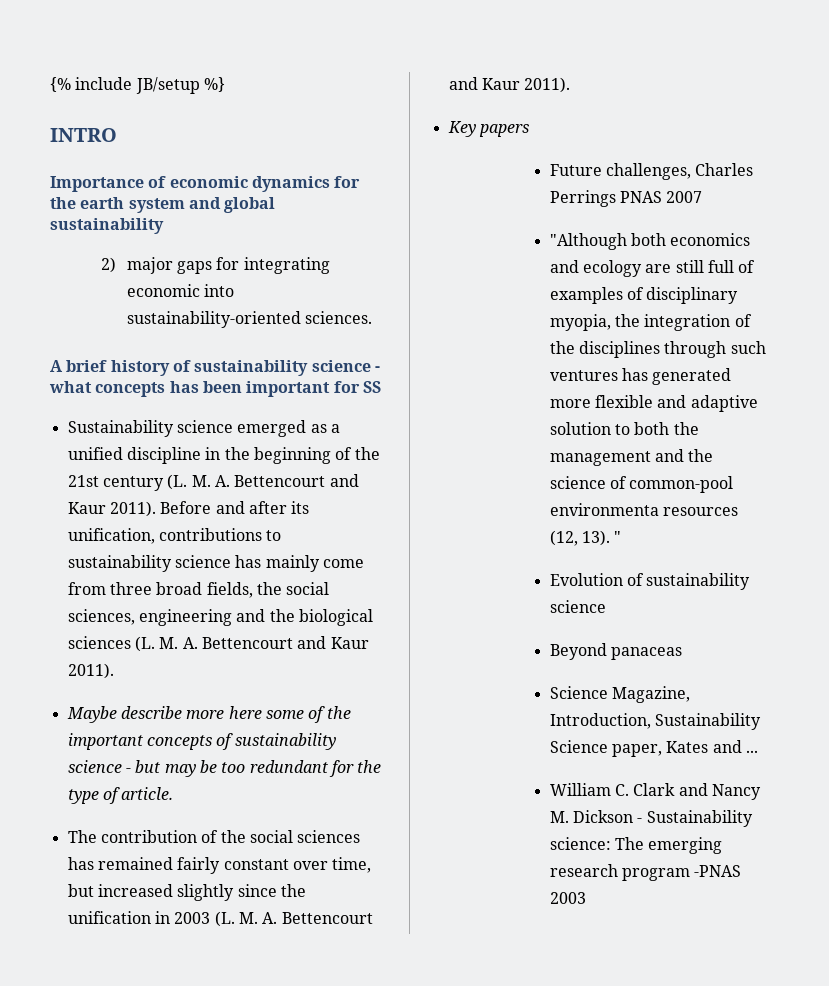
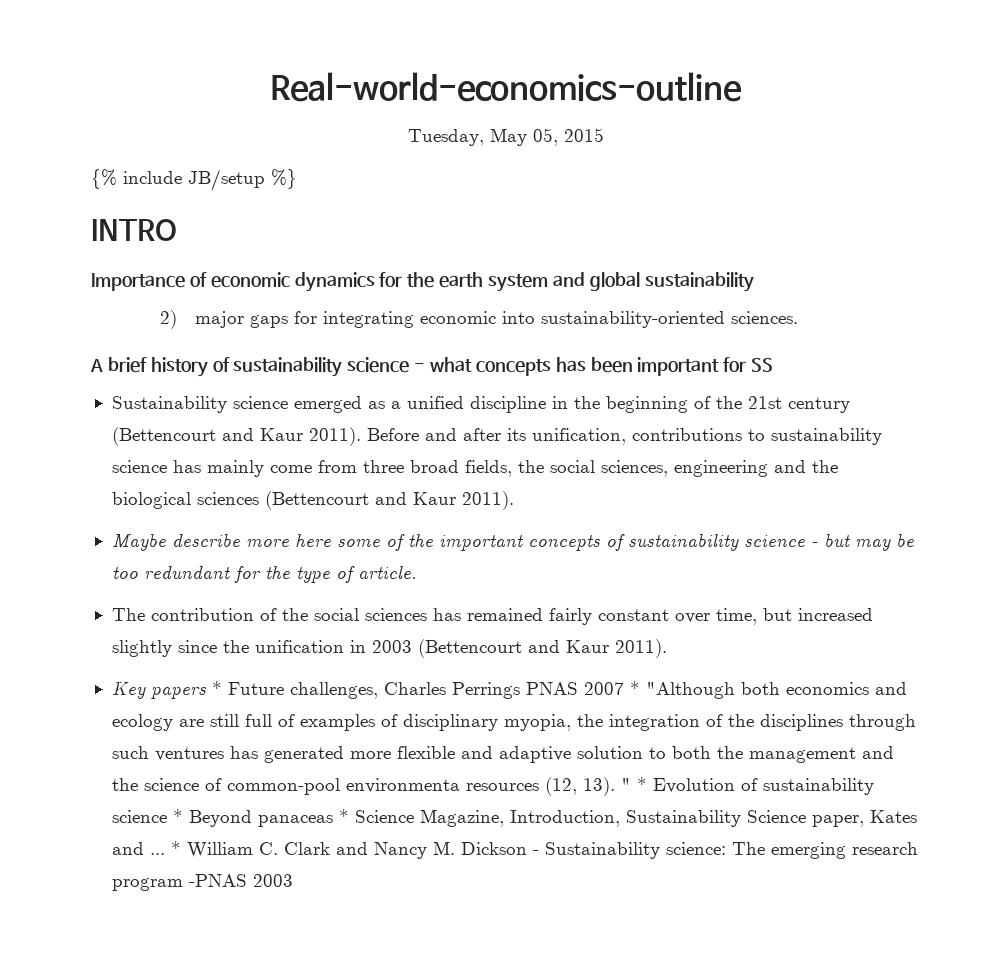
(50, 84) none -> [269,72,743,102] [407,128,604,146] Real-world-economics-outline // Tuesday, May 05, 2015 //
[167,474,326,490] (L. M. A. Bettencourt -> [111,427,216,446] (Bettencourt
[134,636,293,652] (L. M. A. Bettencourt -> [264,491,369,510] (Bettencourt
[214,911,373,927] (L. M. A. Bettencourt -> [417,639,522,658] (Bettencourt
(529, 130) // -> [211,681,222,695] *
(703, 197) // -> [629,681,640,695] *
(622, 537) // -> [636,777,647,791] *
(606, 606) // -> [172,809,183,823] *
(683, 653) // -> [338,809,349,823] *
(758, 751) // -> [170,841,181,855] *

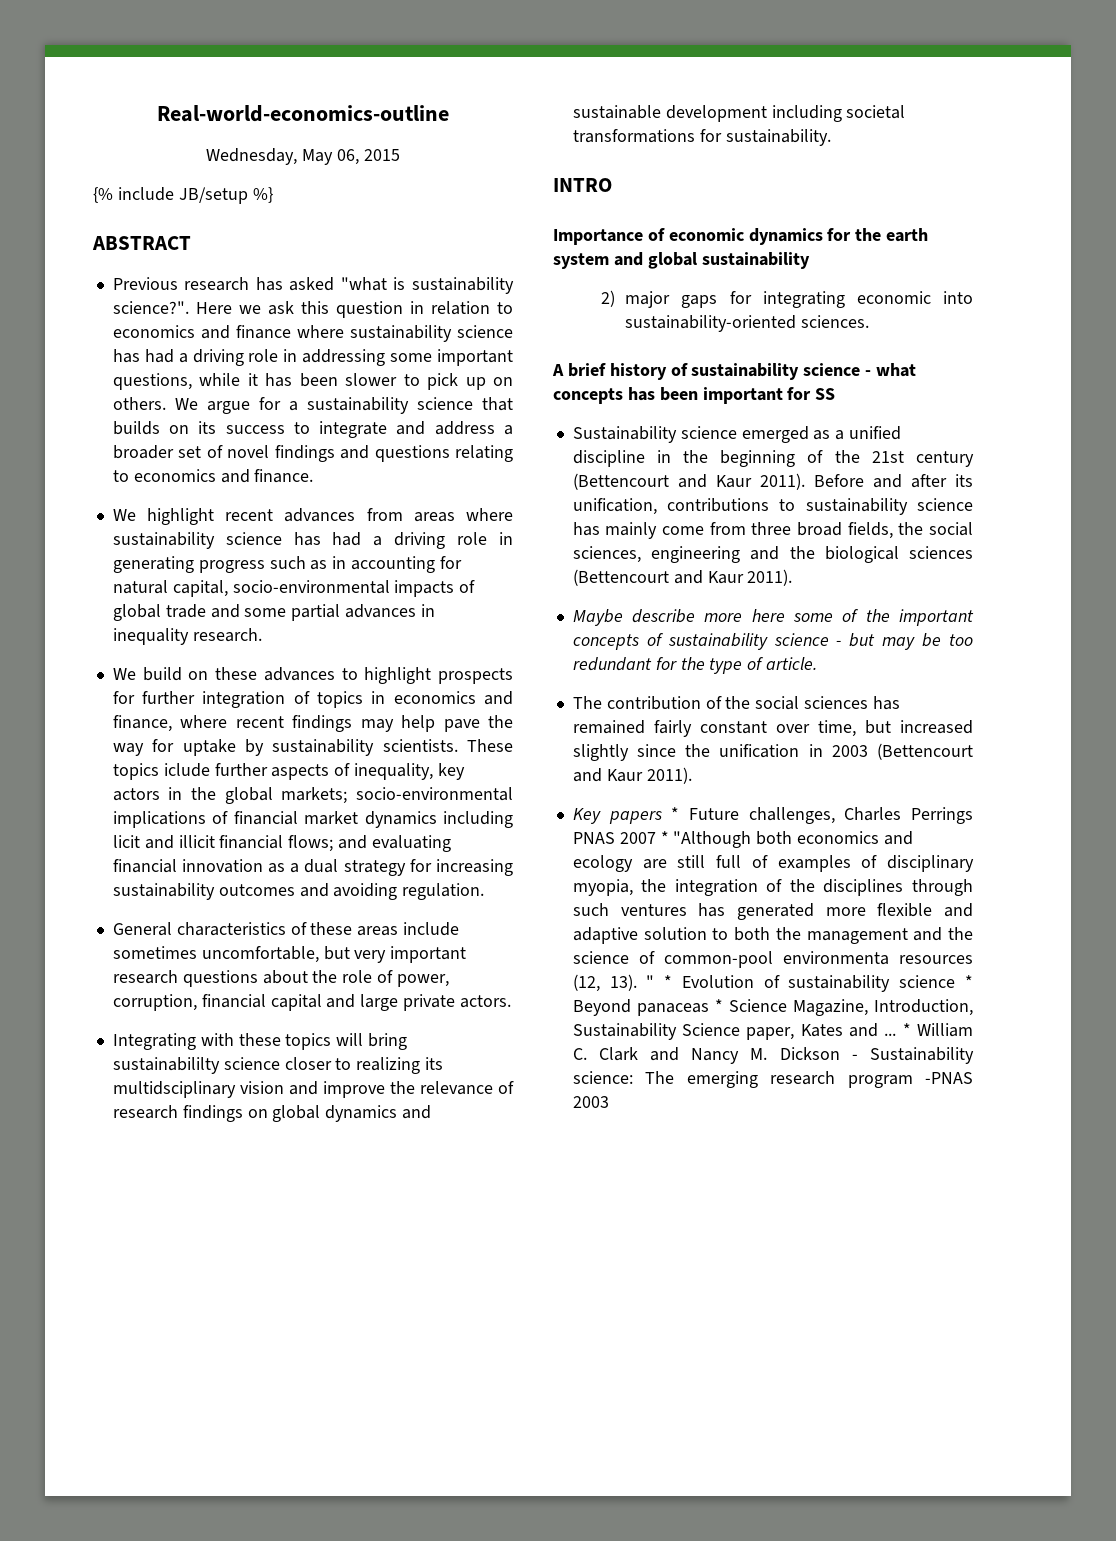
[407,128,558,146] Tuesday, May 05, -> [206,148,359,165] Wednesday, May 06,
(297, 179) none -> [92,236,191,250] [112,277,514,294] [112,301,513,318] [112,325,513,342] [112,349,513,366] [112,373,513,390] [112,397,513,414] [112,421,513,438] [112,445,513,462] [112,469,314,483] [112,508,513,525] [112,532,513,549] [112,556,462,573] [112,580,476,597] [112,604,435,621] [112,628,262,645] [112,667,513,684] [112,691,513,708] [112,715,513,732] [112,739,513,756] [112,763,465,780] [112,787,513,804] [112,811,513,828] [112,835,451,852] [112,859,513,876] [112,883,485,900] [112,922,460,936] [112,946,467,963] [112,970,449,987] [112,994,511,1011] [112,1033,408,1050] [112,1057,444,1074] [112,1081,514,1098] [112,1105,432,1122] [572,105,906,122] [572,129,831,146] // ABSTRACT // Previous research has asked "what is sustainability science?". Here we ask this question in relation to economics and finance where sustainability science has had a driving role in addressing some important questions, while it has been slower to pick up on others. We argue for a sustainability science that builds on its success to integrate and address a broader set of novel findings and questions relating to economics and finance. // We highlight recent advances from areas where sustainability science has had a driving role in generating progress such as in accounting for natural capital, socio-environmental impacts of global trade and some partial advances in inequality research. // We build on these advances to highlight prospects for further integration of topics in economics and finance, where recent findings may help pave the way for uptake by sustainability scientists. These topics iclude further aspects of inequality, key actors in the global markets; socio-environmental implications of financial market dynamics including licit and illicit financial flows; and evaluating financial innovation as a dual strategy for increasing sustainability outcomes and avoiding regulation. // General characteristics of these areas include sometimes uncomfortable, but very important research questions about the role of power, corruption, financial capital and large private actors. // Integrating with these topics will bring sustainabililty science closer to realizing its multidsciplinary vision and improve the relevance of research findings on global dynamics and sustainable development including societal transformations for sustainability.

